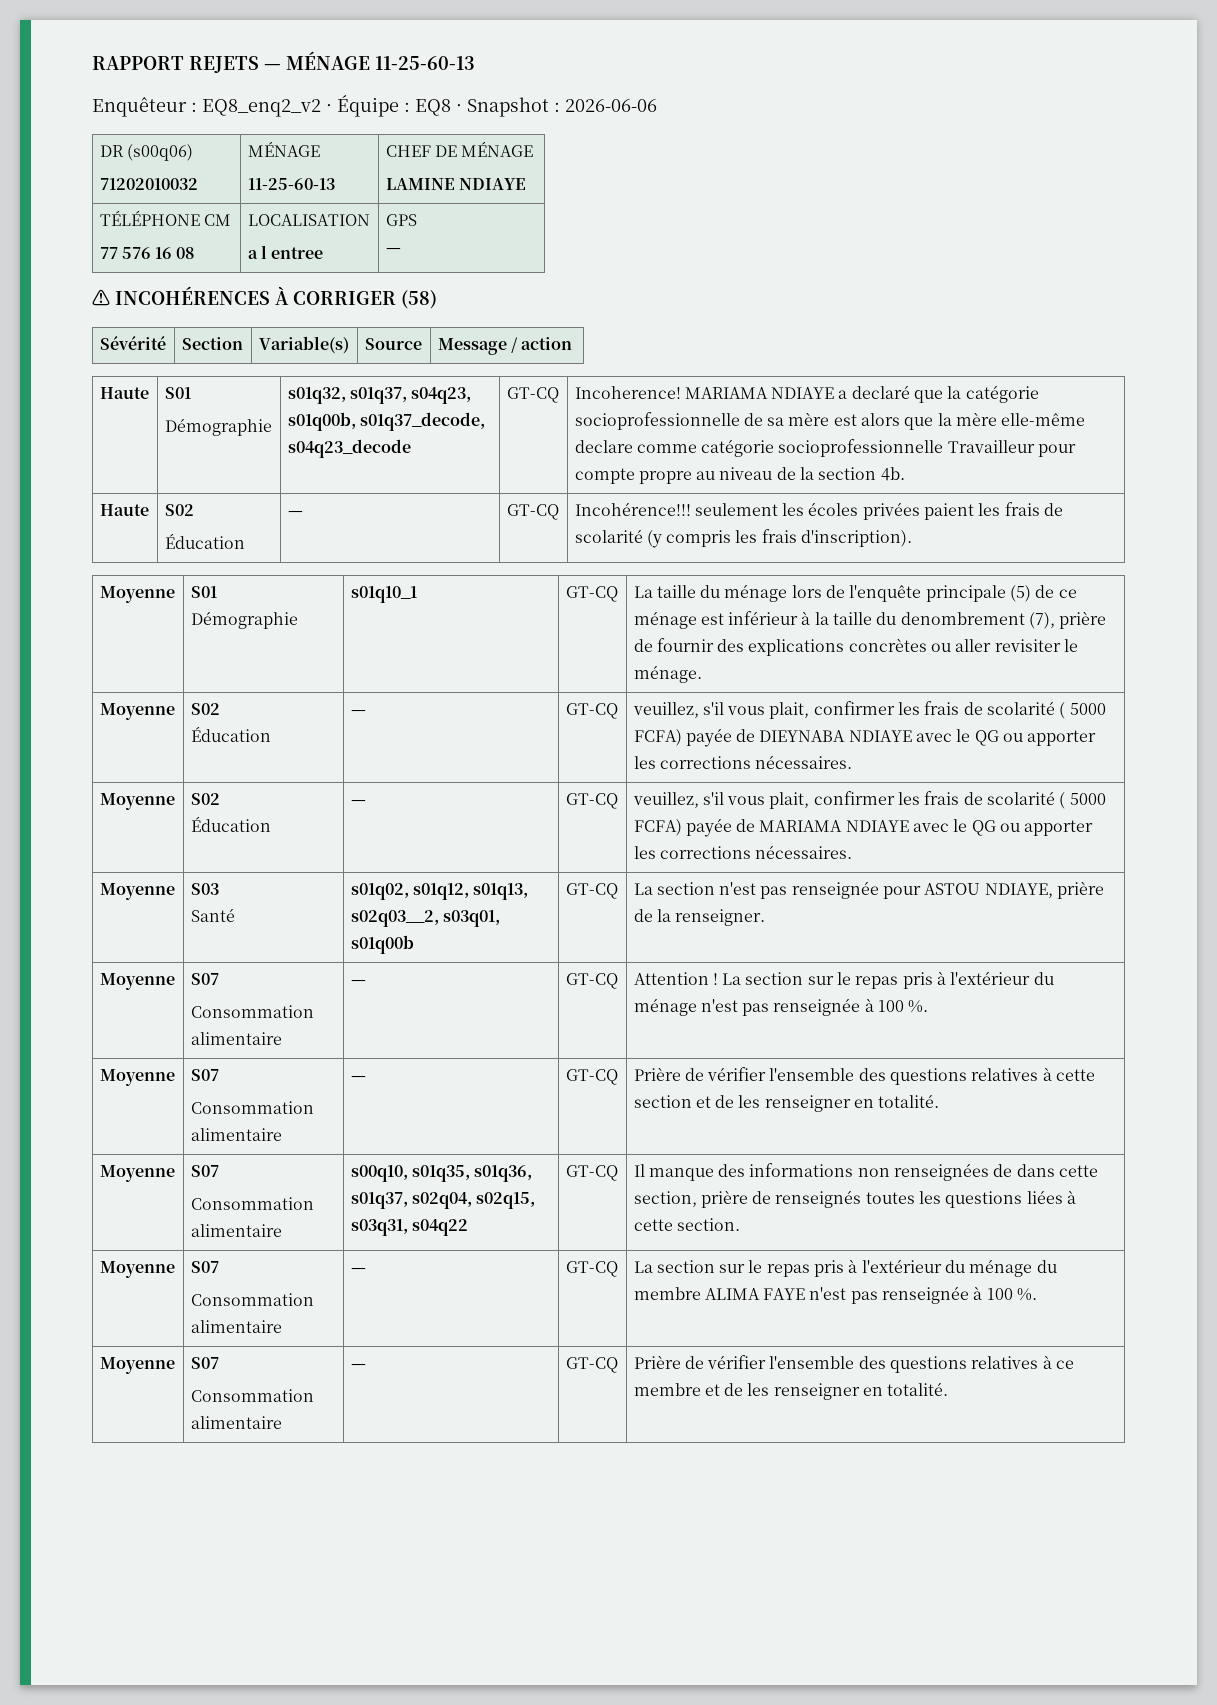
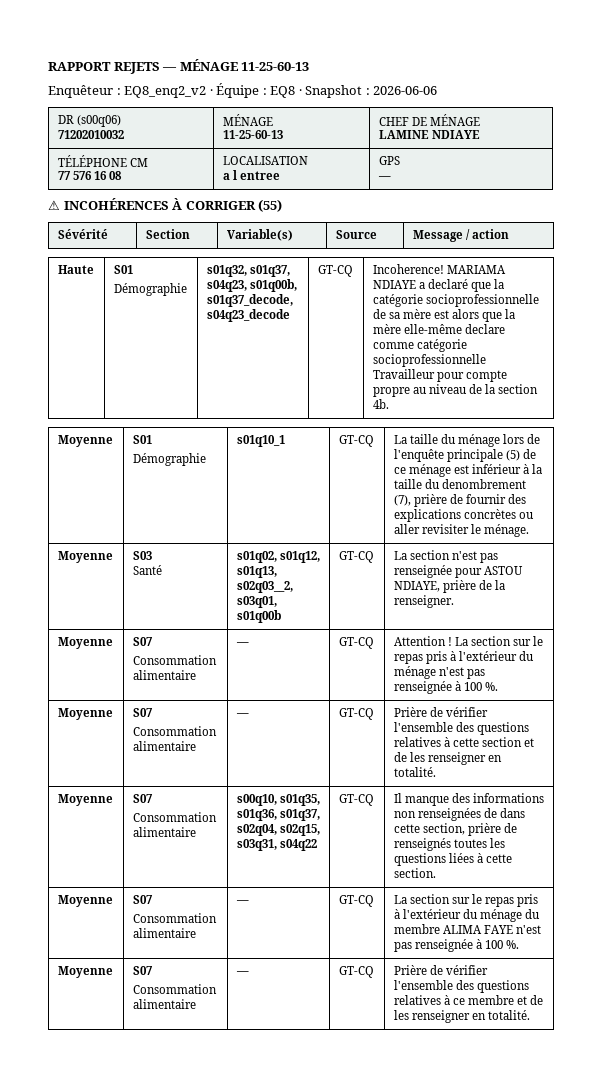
[401,290,437,309] (58) -> [258,199,283,212] (55)
[99,504,149,516] [164,504,194,516] [164,533,245,549] [287,511,303,516] [506,504,559,520] [574,502,1064,520] [574,529,913,548] // Haute | S02 // Éducation | — | GT-CQ | Incohérence!!! seulement les écoles privées paient les frais de scolarité (y compris les frais d'inscription). -> (389, 404) none
[99,703,175,720] [190,703,220,715] [190,726,271,742] [350,710,366,715] [565,703,618,719] [632,701,1106,719] [633,728,1097,747] [633,755,853,769] [99,793,175,810] [190,793,220,805] [190,816,271,832] [350,800,366,805] [565,793,618,809] [632,791,1106,809] [633,818,1094,837] [633,845,853,859] // Moyenne | S02 // Éducation | — | GT-CQ | veuillez, s'il vous plait, confirmer les frais de scolarité ( 5000 FCFA) payée de DIEYNABA NDIAYE avec le QG ou apporter les corrections nécessaires. // Moyenne | S02 // Éducation | — | GT-CQ | veuillez, s'il vous plait, confirmer les frais de scolarité ( 5000 FCFA) payée de MARIAMA NDIAYE avec le QG ou apporter les corrections nécessaires. -> (529, 530) none

